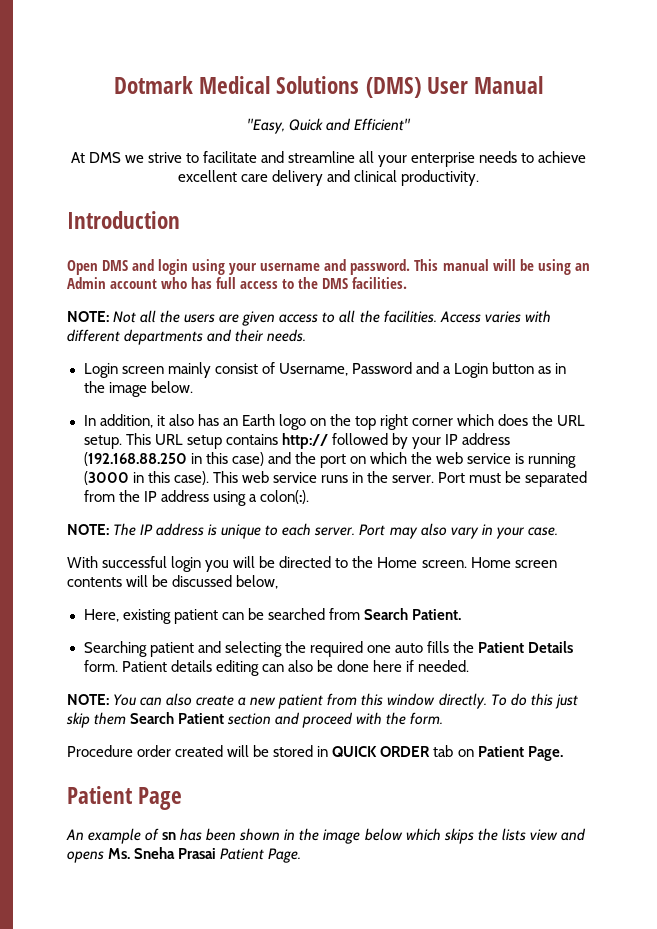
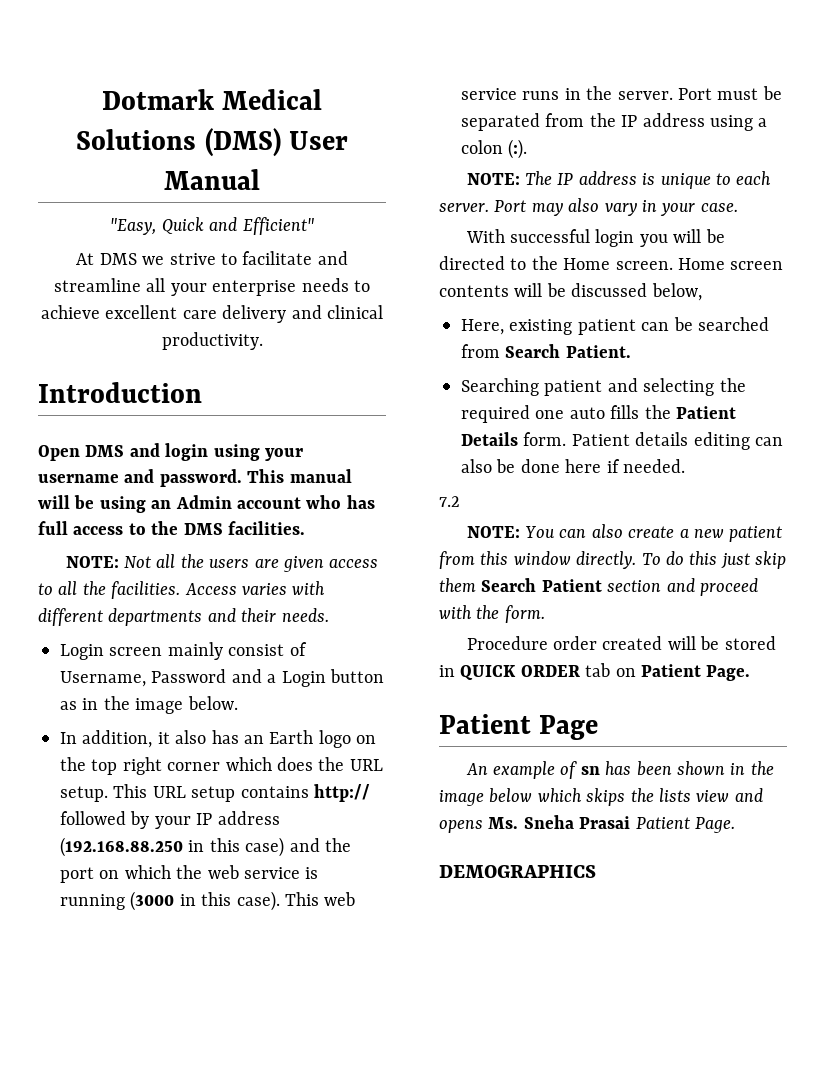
[259,490,309,504] colon(:). -> [461,139,528,159] colon (:).
(470, 666) none -> [439,496,460,507] // 7.2
(302, 855) none -> [439,865,596,878] // DEMOGRAPHICS

